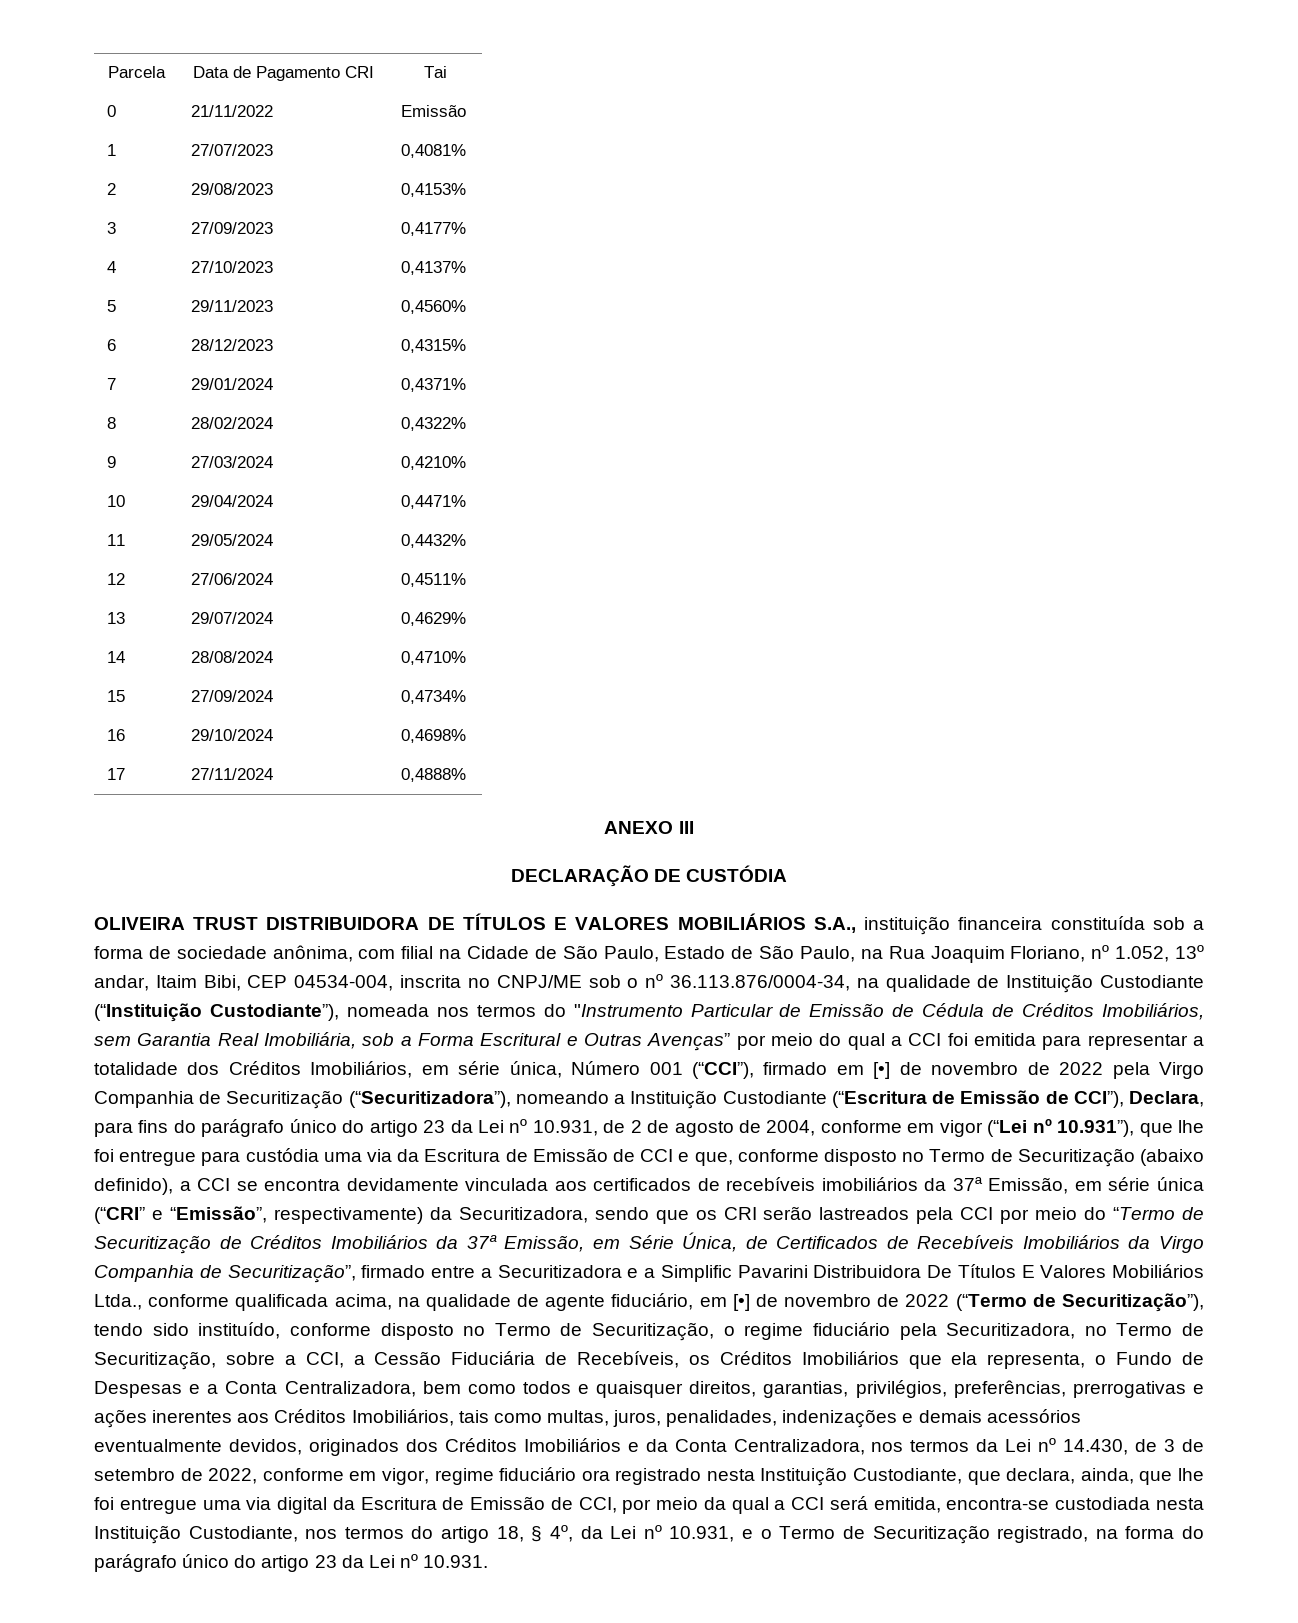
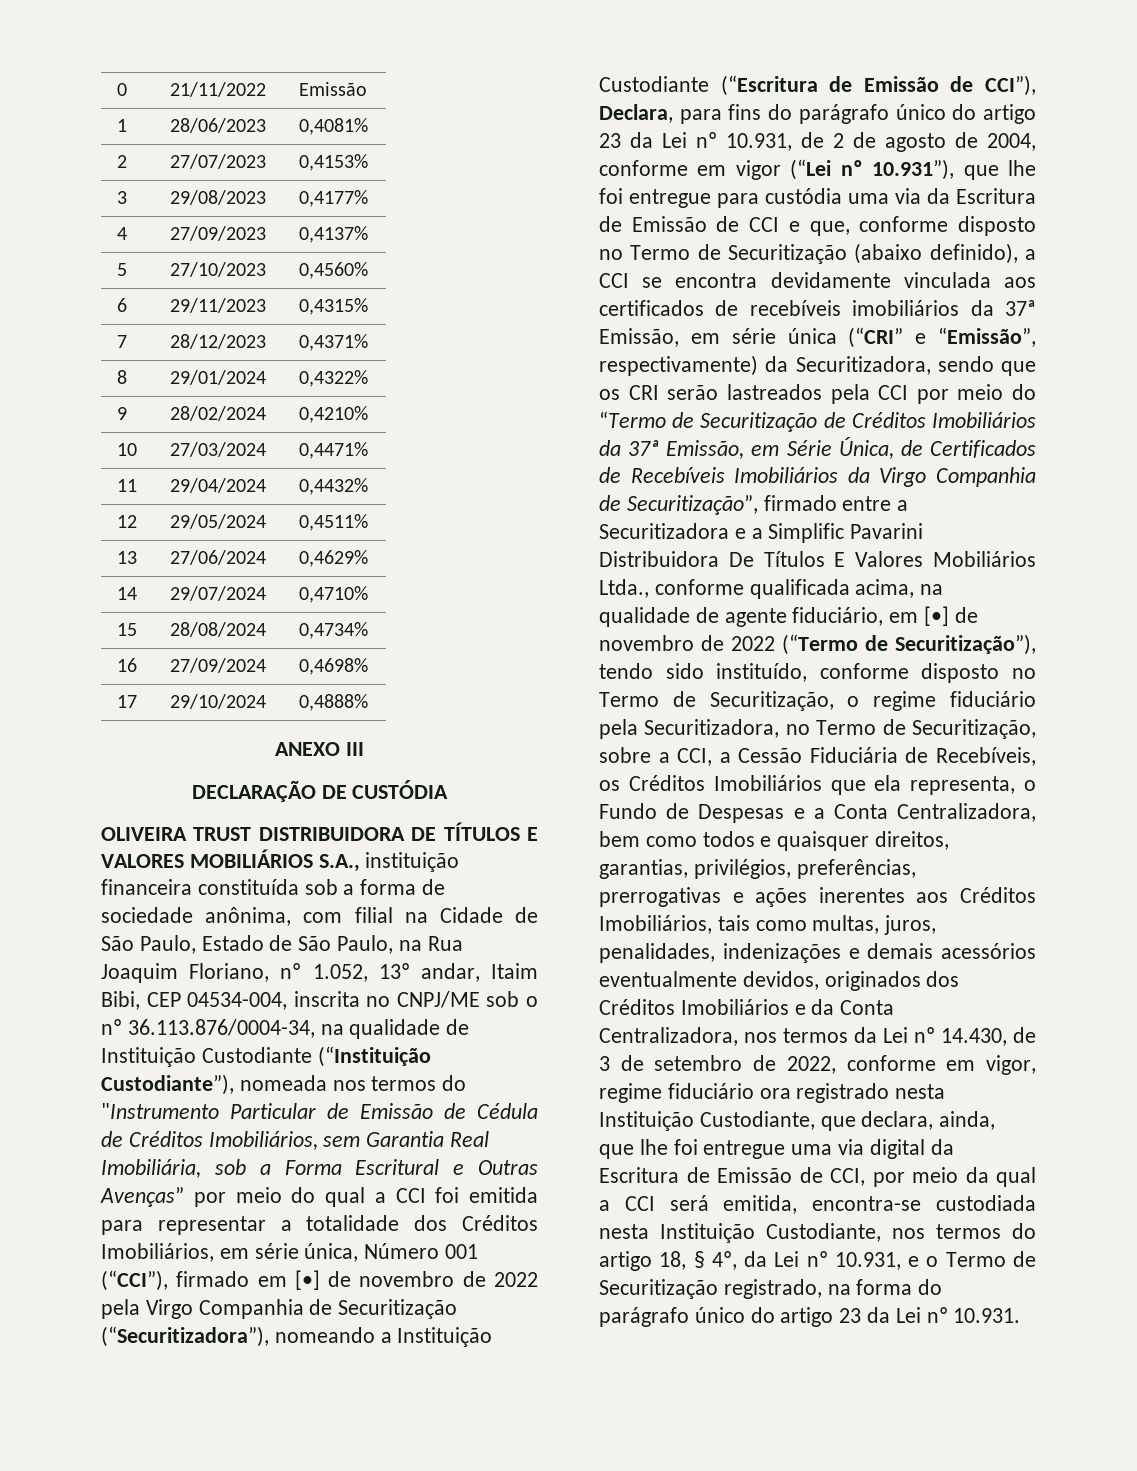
[108,66,166,78] [193,66,374,81] [423,66,447,78] Parcela | Data de Pagamento CRI | Tai // -> (117, 89) none
[191,144,274,156] 27/07/2023 -> [170,118,267,133] 28/06/2023
[191,183,274,195] 29/08/2023 -> [170,154,267,169] 27/07/2023
[191,222,274,234] 27/09/2023 -> [170,190,267,205] 29/08/2023
[191,261,274,273] 27/10/2023 -> [170,226,267,241] 27/09/2023
[191,300,274,312] 29/11/2023 -> [170,262,267,277] 27/10/2023
[191,339,274,351] 28/12/2023 -> [170,298,267,313] 29/11/2023
[191,378,274,390] 29/01/2024 -> [170,334,267,349] 28/12/2023
[191,417,274,429] 28/02/2024 -> [170,370,267,385] 29/01/2024
[191,456,274,468] 27/03/2024 -> [170,406,267,421] 28/02/2024
[191,495,274,507] 29/04/2024 -> [170,442,267,457] 27/03/2024
[191,534,274,546] 29/05/2024 -> [170,478,267,493] 29/04/2024
[191,573,274,585] 27/06/2024 -> [170,514,267,529] 29/05/2024
[191,612,274,624] 29/07/2024 -> [170,550,267,565] 27/06/2024
[191,651,274,663] 28/08/2024 -> [170,586,267,601] 29/07/2024
[191,690,274,702] 27/09/2024 -> [170,622,267,637] 28/08/2024
[191,729,274,741] 29/10/2024 -> [170,658,267,673] 27/09/2024
[191,768,274,780] 27/11/2024 -> [170,694,267,709] 29/10/2024

